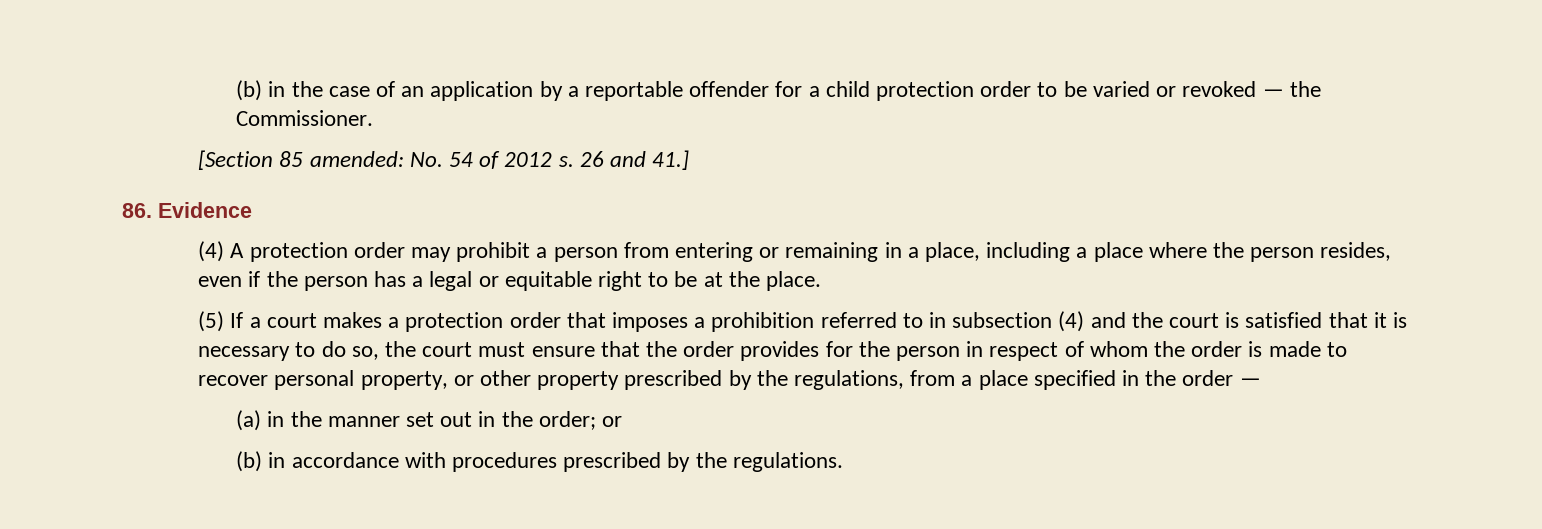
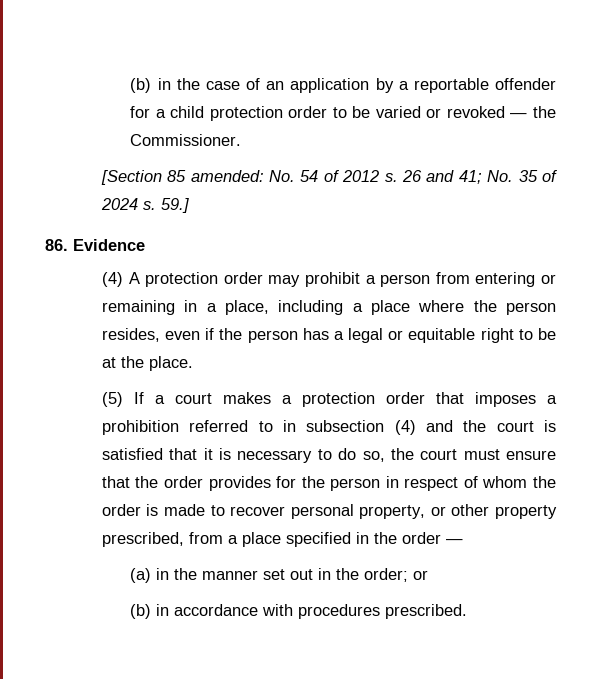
[652,150,690,170] 41.] -> [458,170,559,184] [100,198,189,213] 41; No. 35 of 2024 s. 59.]
[624,370,904,390] prescribed by the regulations, -> [101,532,184,547] prescribed,
[563,452,843,472] prescribed by the regulations. -> [385,604,468,619] prescribed.

